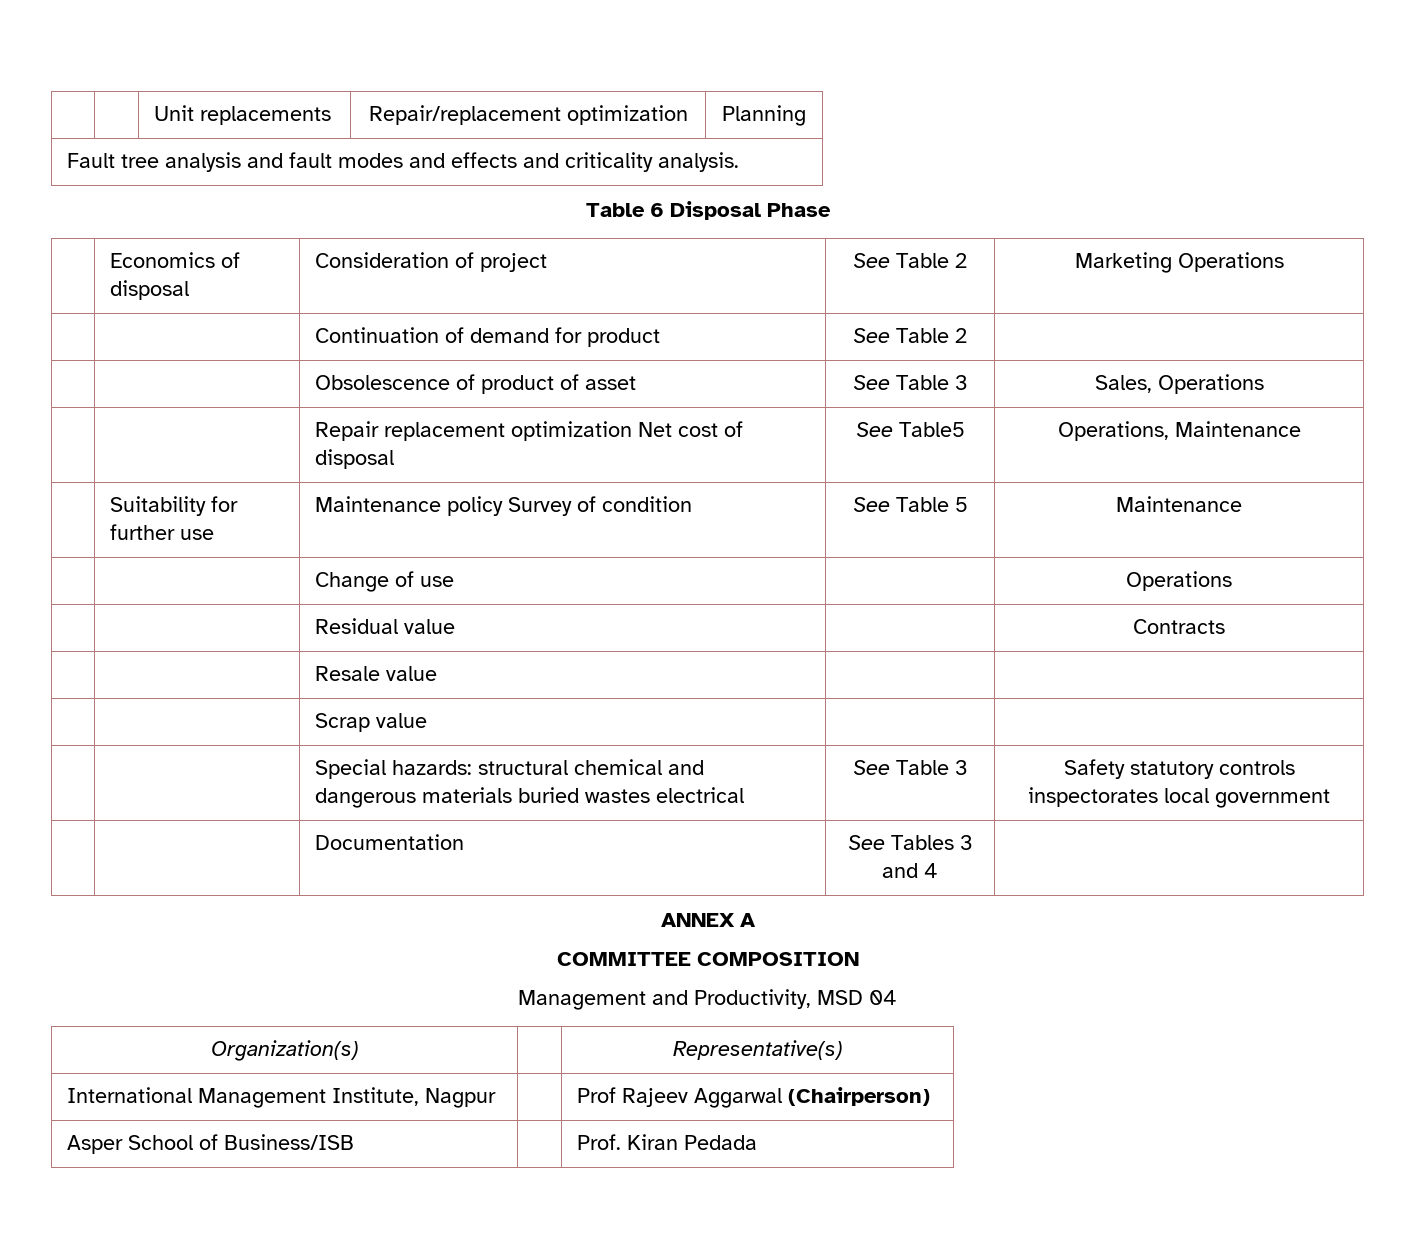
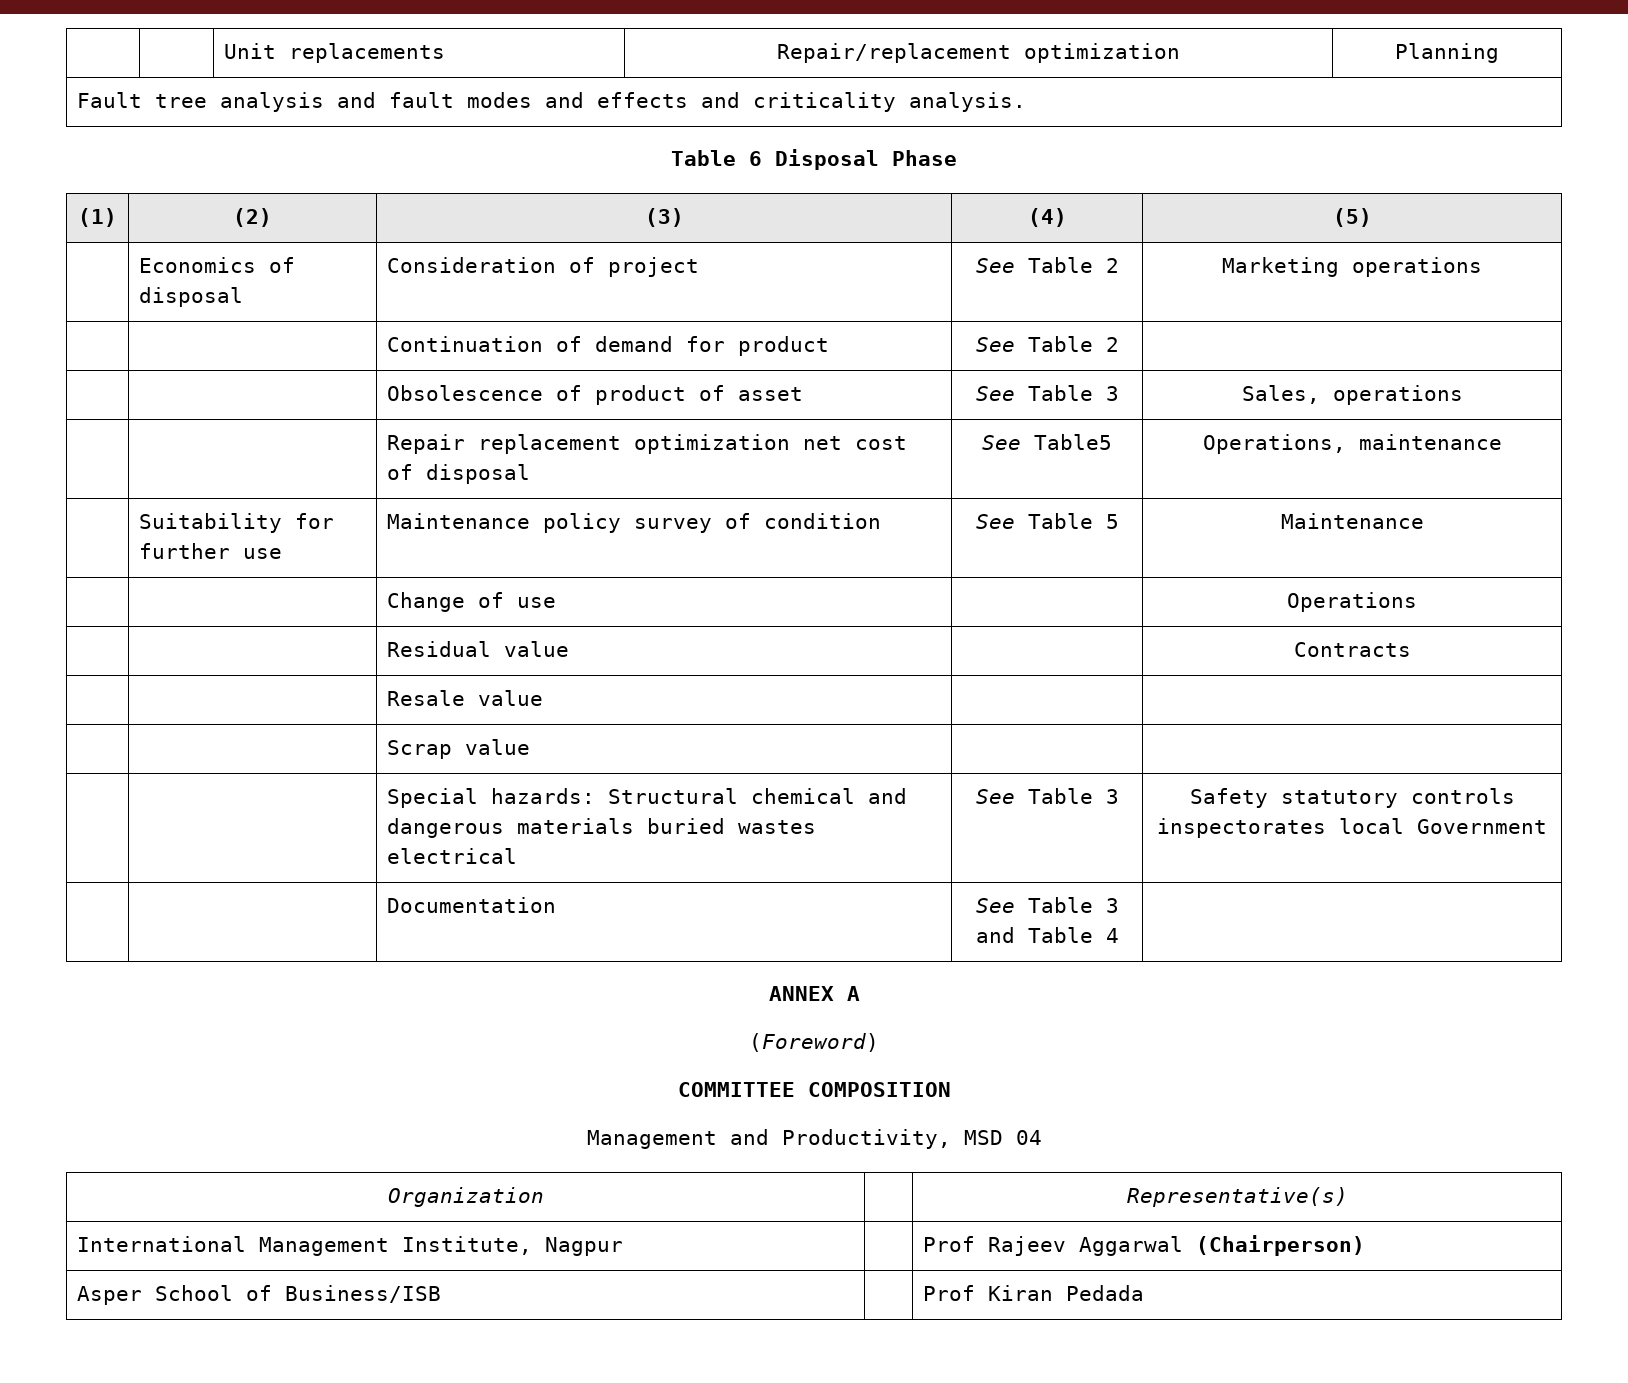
(831, 210) none -> [78,208,117,227] [233,208,272,227] [644,208,684,227] [1027,208,1067,227] [1332,208,1372,227] // (1) | (2) | (3) | (4) | (5)
[1177,252,1284,272] Operations -> [1352,257,1482,277] operations
[1157,374,1264,394] Operations -> [1332,385,1463,405] operations
[638,422,673,437] Net -> [803,436,843,450] net
[1174,421,1301,437] Maintenance -> [1358,434,1502,450] maintenance
[508,497,573,516] Survey -> [634,518,713,533] survey
[478,760,569,775] structural -> [608,788,739,804] Structural
[1215,789,1330,808] government -> [1417,819,1547,834] Government
[890,835,954,850] Tables -> [1027,897,1093,913] Table
(918, 870) none -> [1027,927,1093,943] Table
(756, 920) none -> [749,1033,879,1052] // (Foreword)
[210,1040,359,1061] Organization(s) -> [387,1187,544,1207] Organization
[577,1134,622,1150] Prof. -> [923,1285,976,1301] Prof

